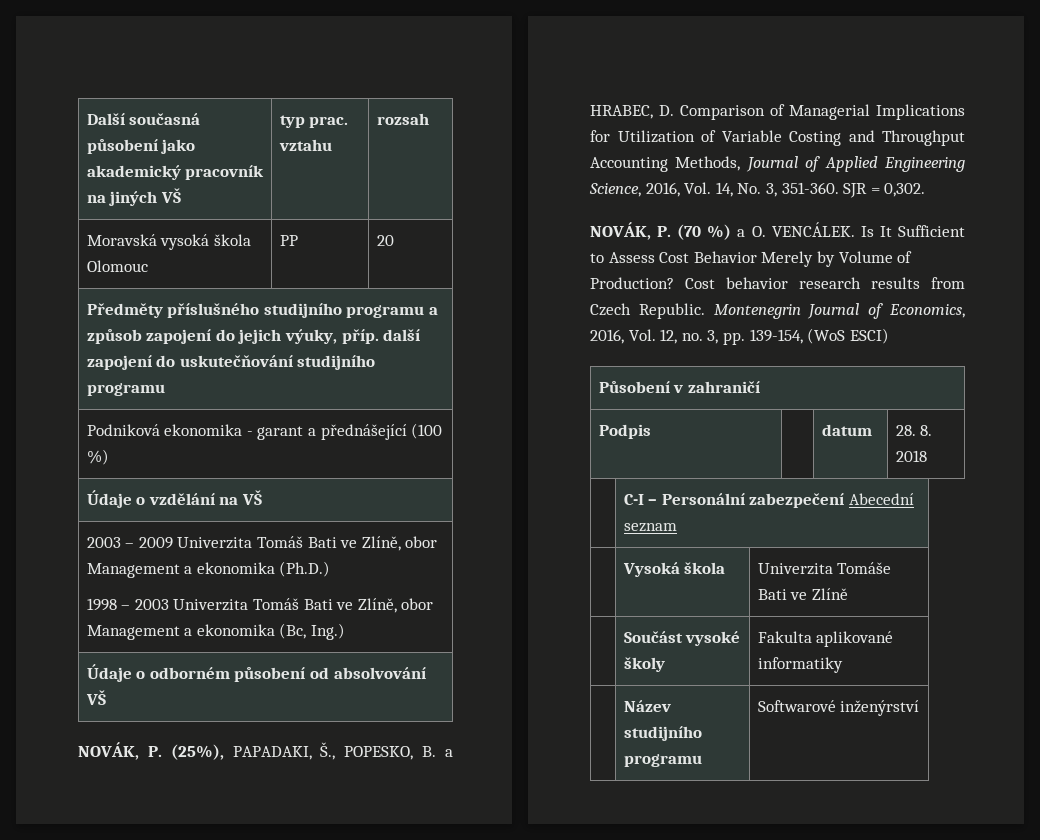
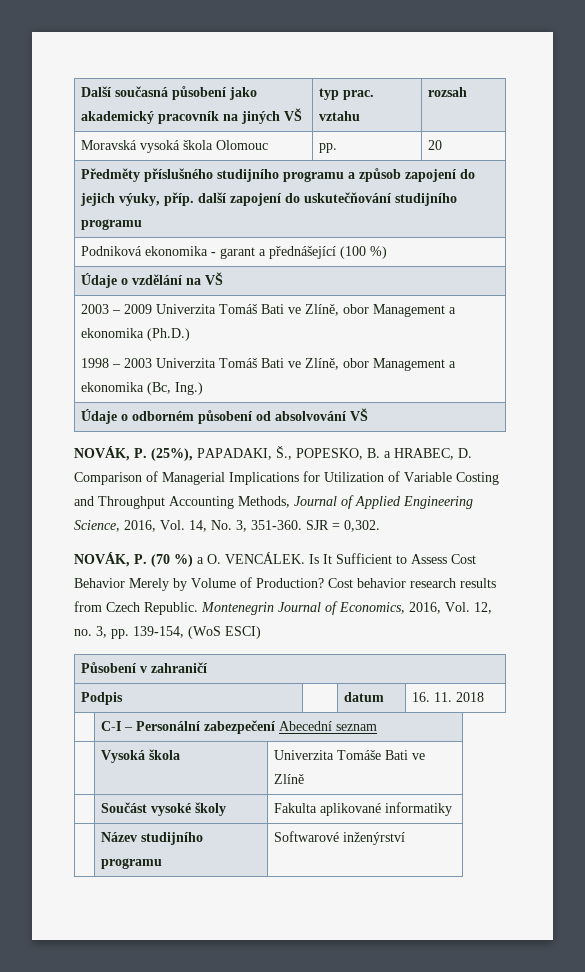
[279,235,298,246] PP -> [318,143,337,153] pp.
[895,425,933,436] 28. 8. -> [411,692,452,702] 16. 11.

